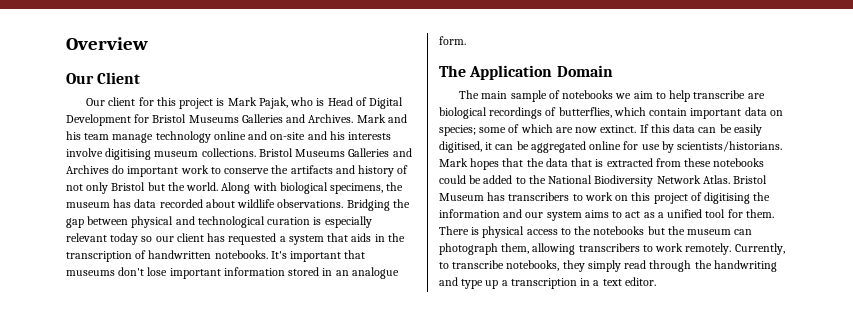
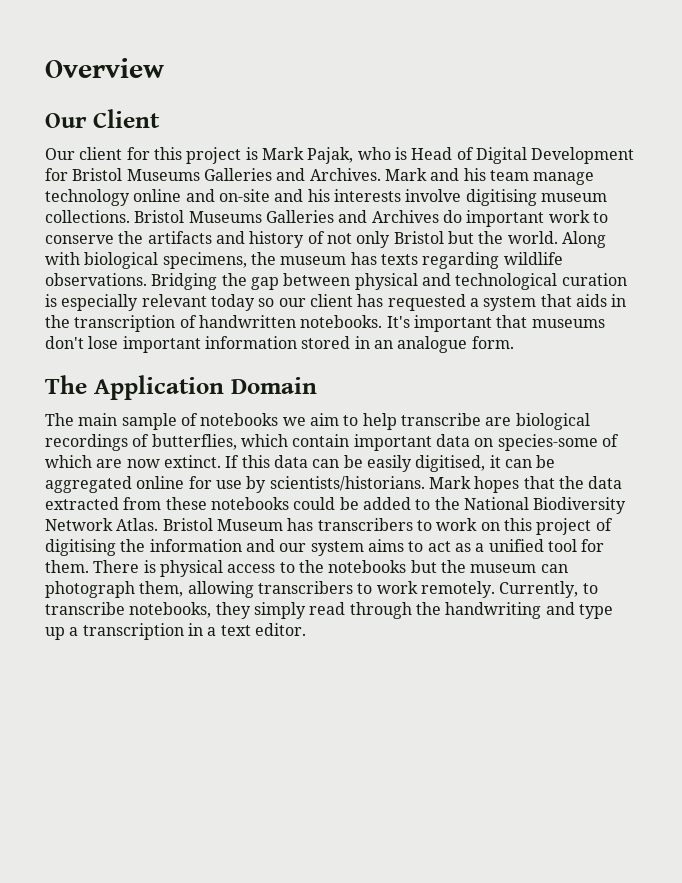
[134,199,235,208] data recorded about -> [380,252,500,269] texts regarding
[439,125,507,136] species; some -> [497,434,598,451] species-some
[571,158,604,167] that is -> (623, 482) none

